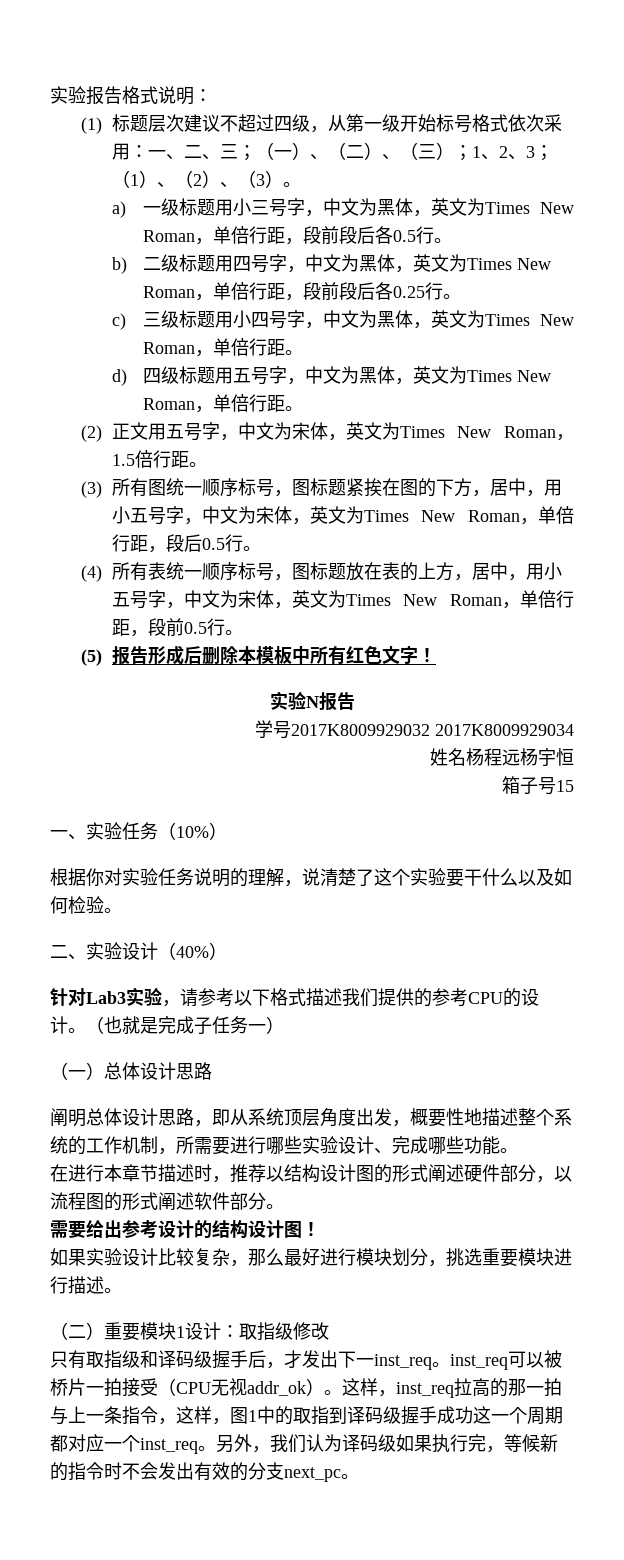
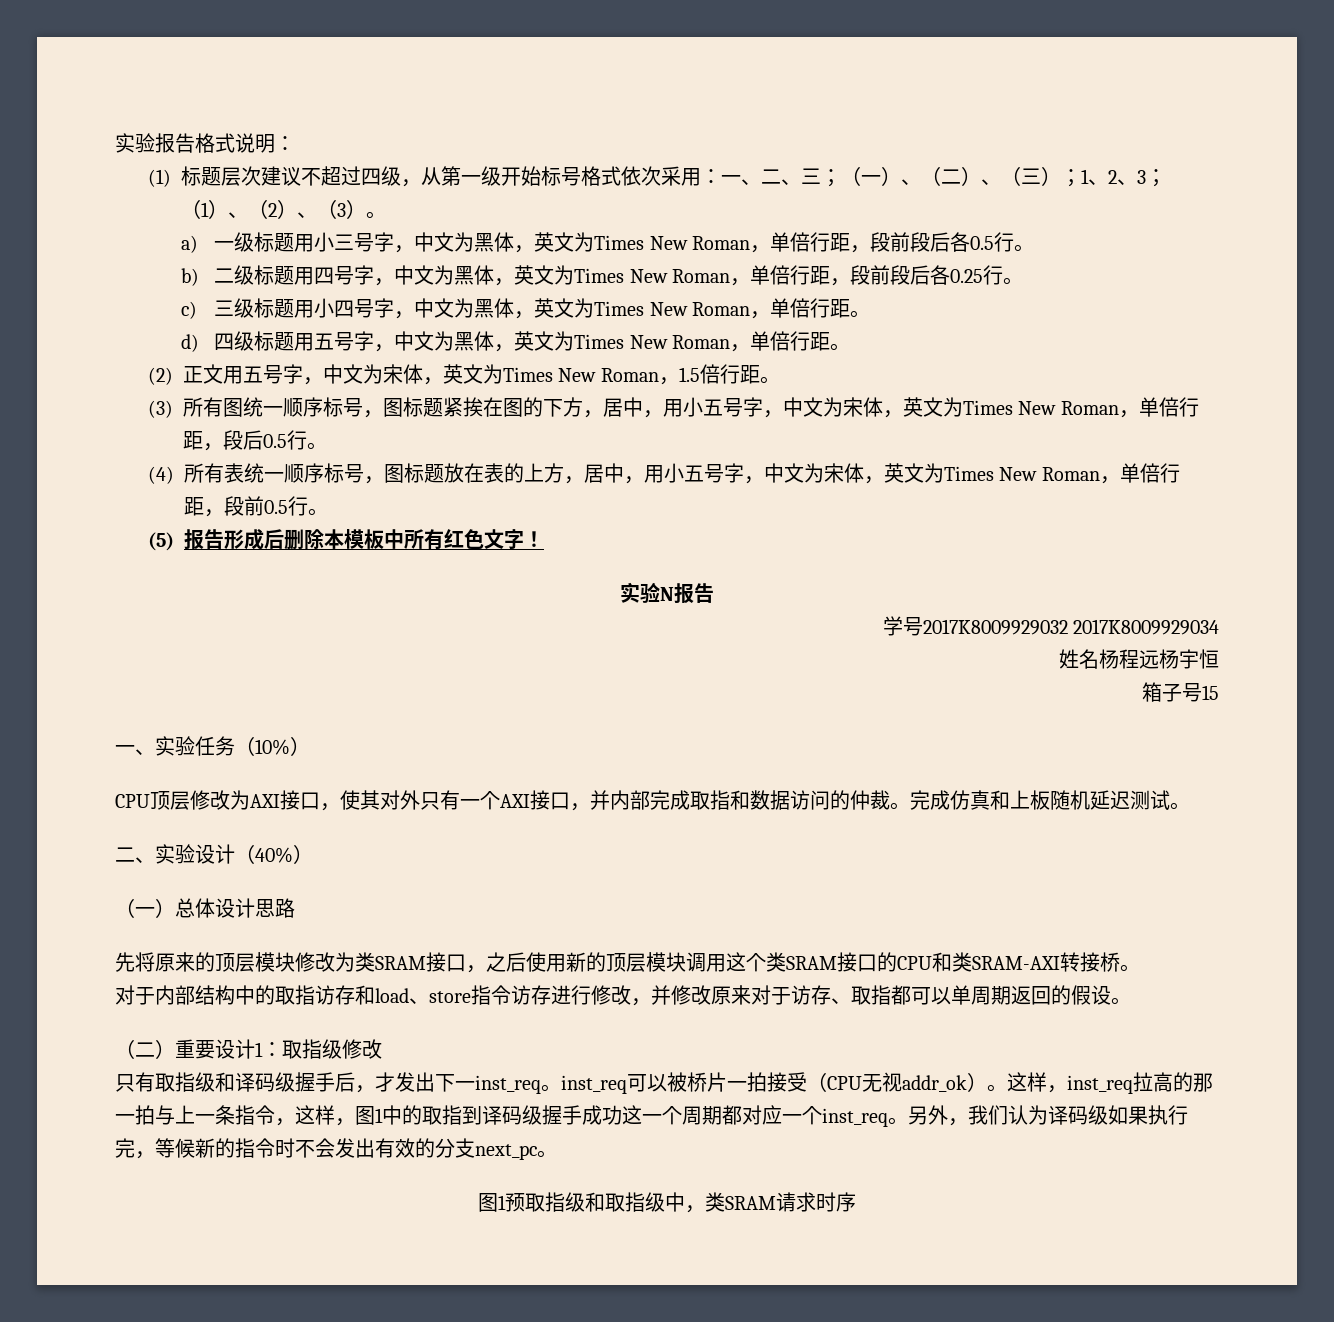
[50,868,572,887] [50,896,104,914] 根据你对实验任务说明的理解，说清楚了这个实验要干什么以及如何检验 -> [115,790,1170,811] CPU顶层修改为AXI接口，使其对外只有一个AXI接口，并内部完成取指和数据访问的仲裁。完成仿真和上板随机延迟测试
[50,987,539,1007] [50,1016,284,1035] // 针对Lab3实验，请参考以下格式描述我们提供的参考CPU的设计。（也就是完成子任务一） -> (313, 854) none
[50,1108,572,1127] [50,1136,518,1155] [50,1164,572,1183] [50,1192,284,1211] [50,1220,320,1239] [50,1248,572,1267] [50,1276,104,1294] 阐明总体设计思路，即从系统顶层角度出发，概要性地描述整个系统的工作机制，所需要进行哪些实验设计、完成哪些功能。 // 在进行本章节描述时，推荐以结构设计图的形式阐述硬件部分，以流程图的形式阐述软件部分。 // 需要给出参考设计的结构设计图！ // 如果实验设计比较复杂，那么最好进行模块划分，挑选重要模块进行描述 -> [115,952,1140,973] [115,985,1111,1006] 先将原来的顶层模块修改为类SRAM接口，之后使用新的顶层模块调用这个类SRAM接口的CPU和类SRAM-AXI转接桥。 // 对于内部结构中的取指访存和load、store指令访存进行修改，并修改原来对于访存、取指都可以单周期返回的假设
[140,1322,221,1340] 模块1设计 -> [215,1039,263,1059] 设计1
(359, 1476) none -> [478,1192,856,1213] // 图1预取指级和取指级中，类SRAM请求时序

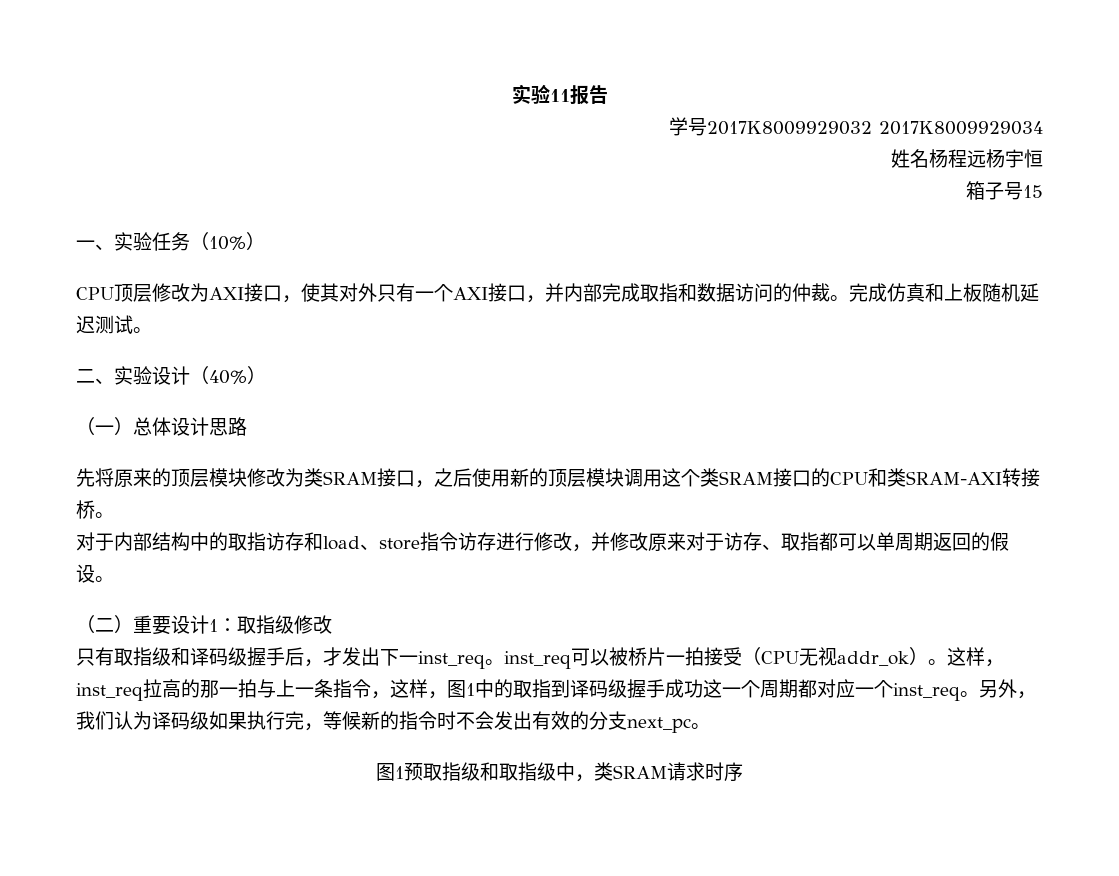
[115,133,295,153] [148,166,1167,187] [181,199,387,219] [181,232,1035,253] [181,265,1024,286] [181,298,871,319] [181,331,851,352] [148,364,780,385] [148,397,1199,418] [183,430,328,451] [148,463,1180,484] [184,496,329,517] [148,528,545,551] [620,582,674,603] 实验报告格式说明： // (1)标题层次建议不超过四级，从第一级开始标号格式依次采用：一、二、三；（一）、（二）、（三）；1、2、3；（1）、（2）、（3）。 // a)一级标题用小三号字，中文为黑体，英文为Times New Roman，单倍行距，段前段后各0.5行。 // b)二级标题用四号字，中文为黑体，英文为Times New Roman，单倍行距，段前段后各0.25行。 // c)三级标题用小四号字，中文为黑体，英文为Times New Roman，单倍行距。 // d)四级标题用五号字，中文为黑体，英文为Times New Roman，单倍行距。 // (2)正文用五号字，中文为宋体，英文为Times New Roman，1.5倍行距。 // (3)所有图统一顺序标号，图标题紧挨在图的下方，居中，用小五号字，中文为宋体，英文为Times New Roman，单倍行距，段后0.5行。 // (4)所有表统一顺序标号，图标题放在表的上方，居中，用小五号字，中文为宋体，英文为Times New Roman，单倍行距，段前0.5行。 // (5)报告形成后删除本模板中所有红色文字！ // 实验N -> [511,84,570,104] 实验11

